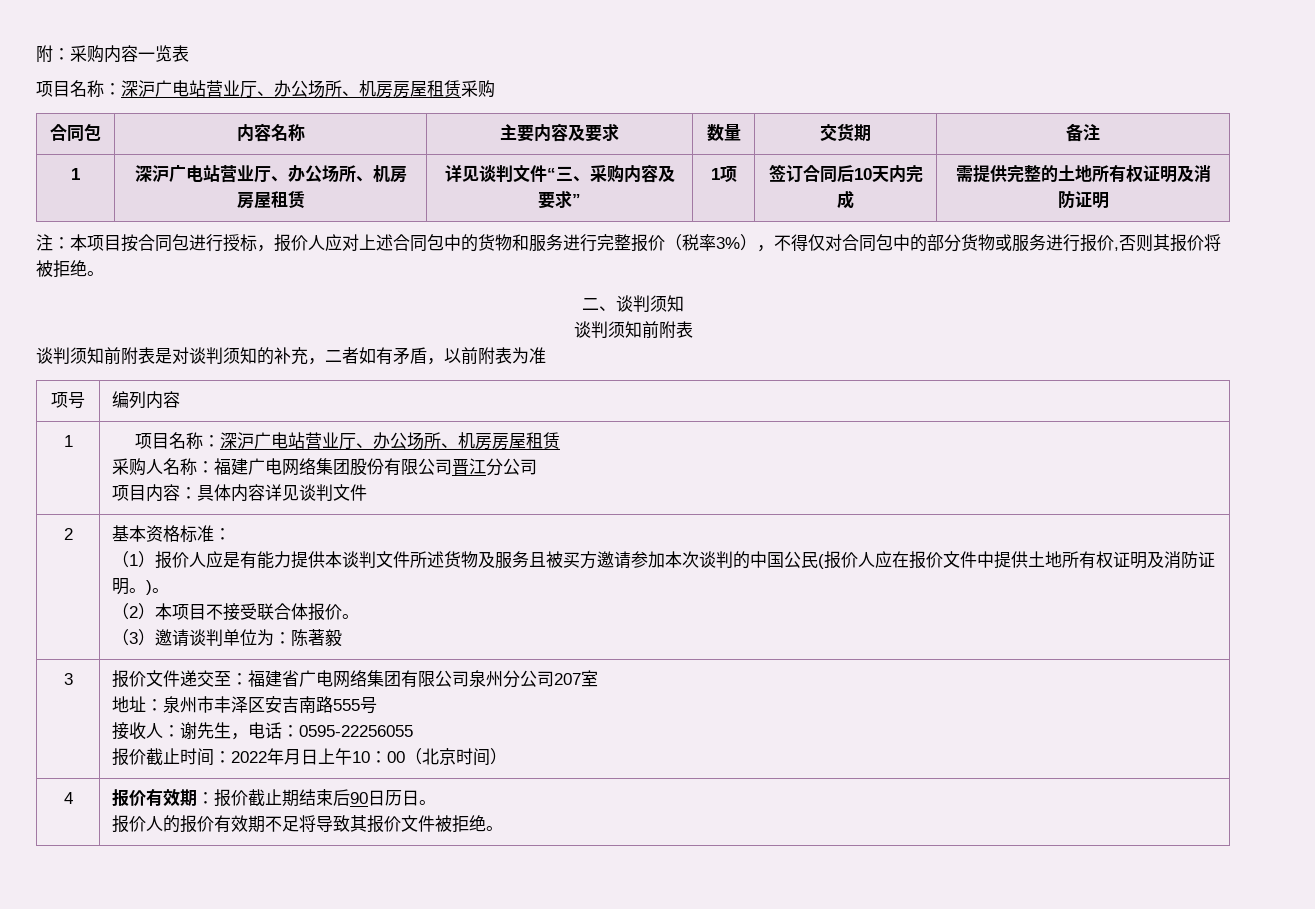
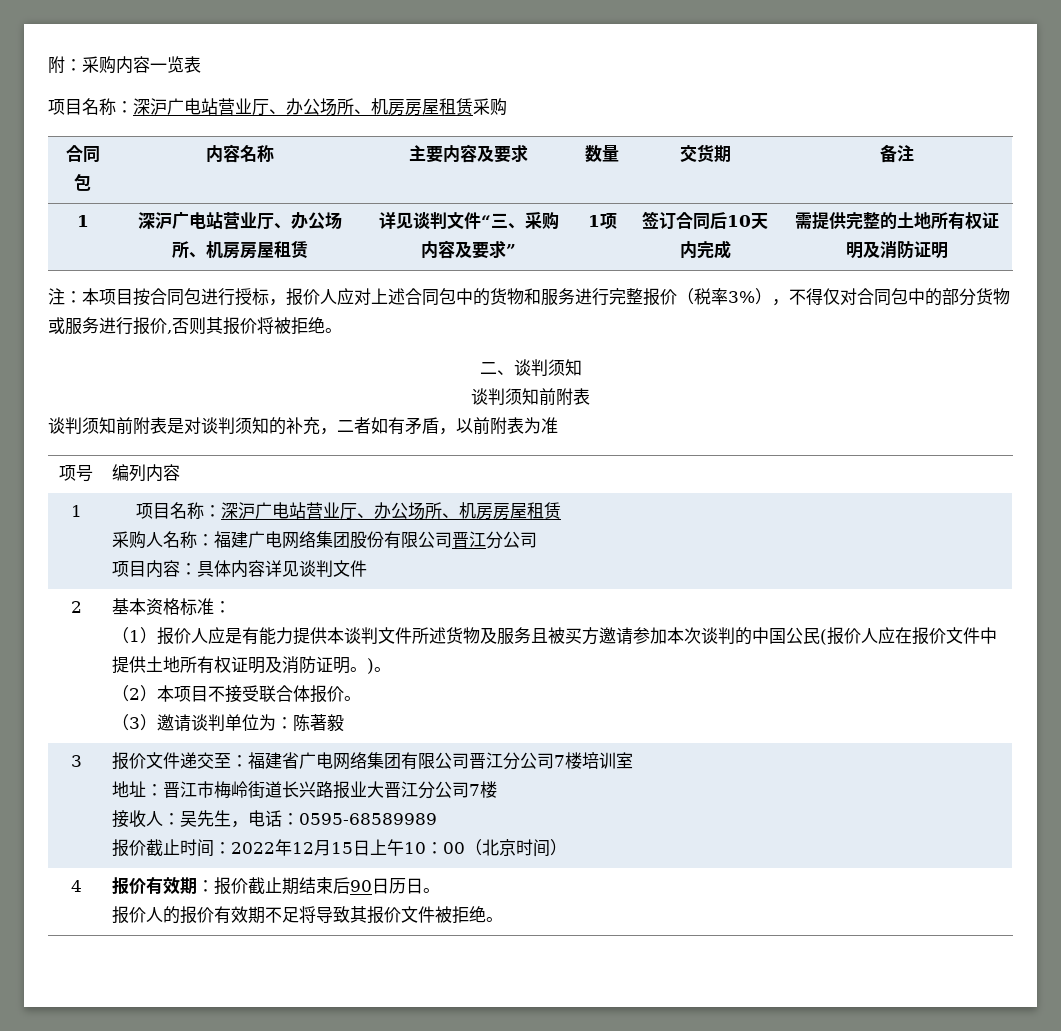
[468,670,598,688] [111,696,377,714] 泉州分公司207室 // 地址：泉州市丰泽区安吉南路555号 -> [469,752,634,770] [112,781,498,799] 晋江分公司7楼培训室 // 地址：晋江市梅岭街道长兴路报业大晋江分公司7楼
[179,722,197,739] 谢 -> [180,811,198,827] 吴
[298,725,413,737] 0595-22256055 -> [299,813,438,825] 0595-68589989
[283,749,301,765] 月 -> [292,840,354,856] 12月15

